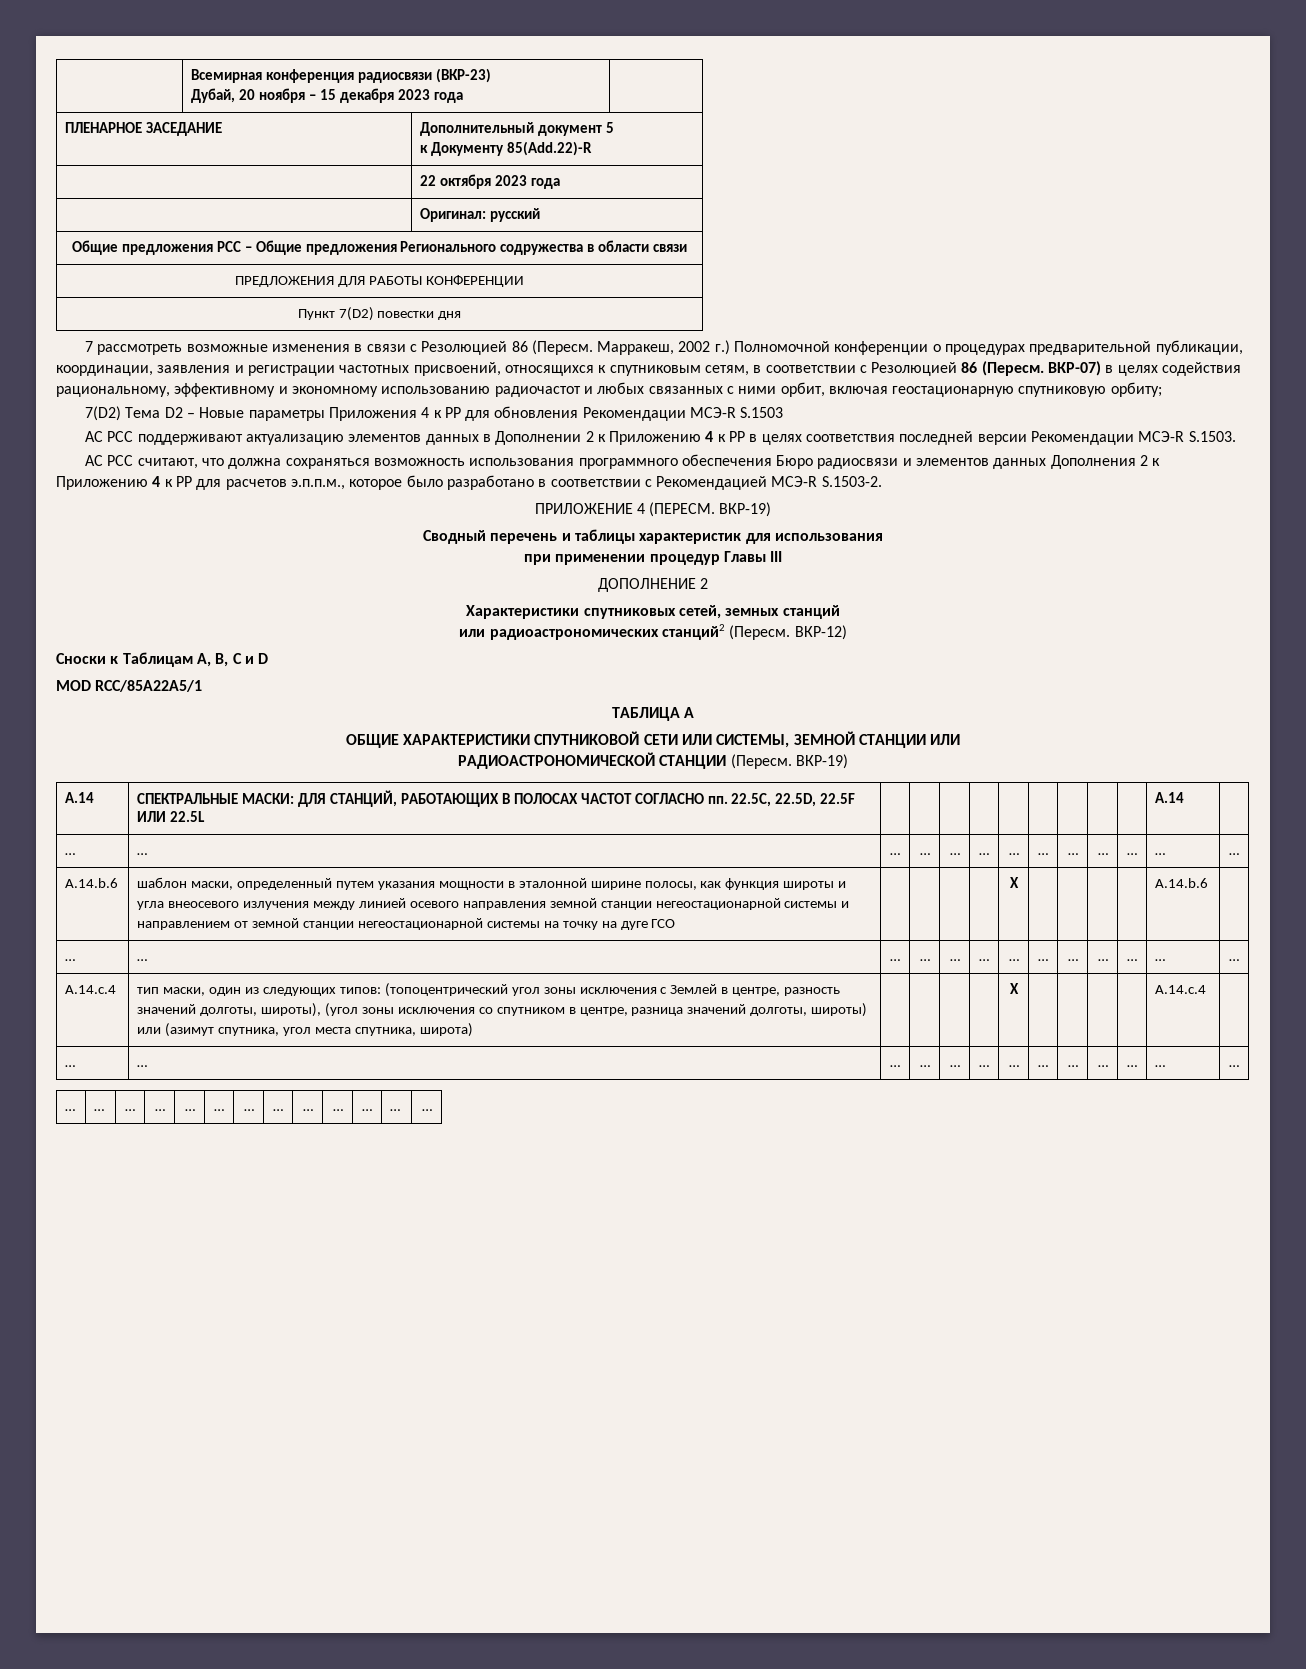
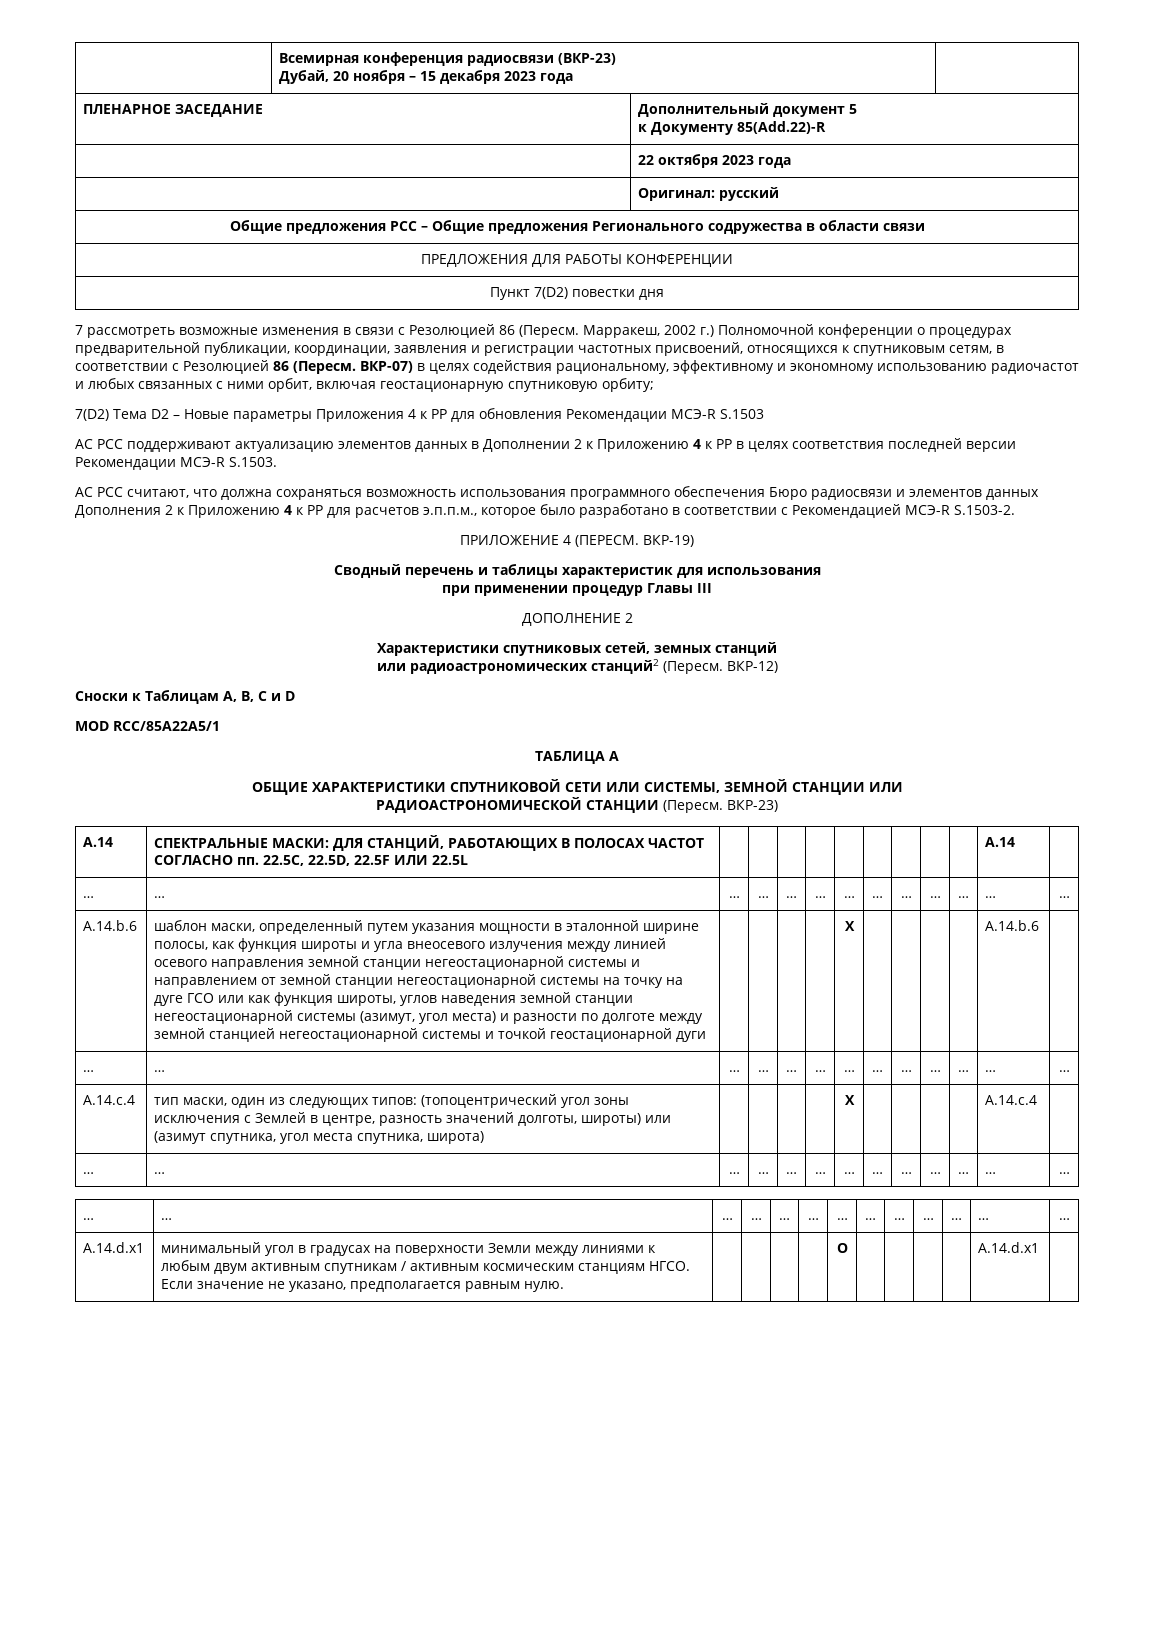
[795,754,848,769] ВКР-19) -> [727,800,778,812] ВКР-23)
(676, 923) none -> [218,992,634,1006] [154,1010,704,1024] [154,1028,707,1042] или как функция широты, углов наведения земной станции негеостационарной системы (азимут, угол места) и разности по долготе между земной станцией негеостационарной системы и точкой геостационарной дуги
[261,1003,808,1017] широты), (угол зоны исключения со спутником в центре, разница значений долготы, -> (578, 1120) none
(432, 1110) none -> [83,1242,145,1253] [161,1242,657,1256] [161,1260,691,1274] [161,1279,565,1292] [836,1243,848,1253] [978,1242,1040,1253] // A.14.d.x1 | минимальный угол в градусах на поверхности Земли между линиями к любым двум активным спутникам / активным космическим станциям НГСО. Если значение не указано, предполагается равным нулю. | | | | | O | | | | | A.14.d.x1 |

